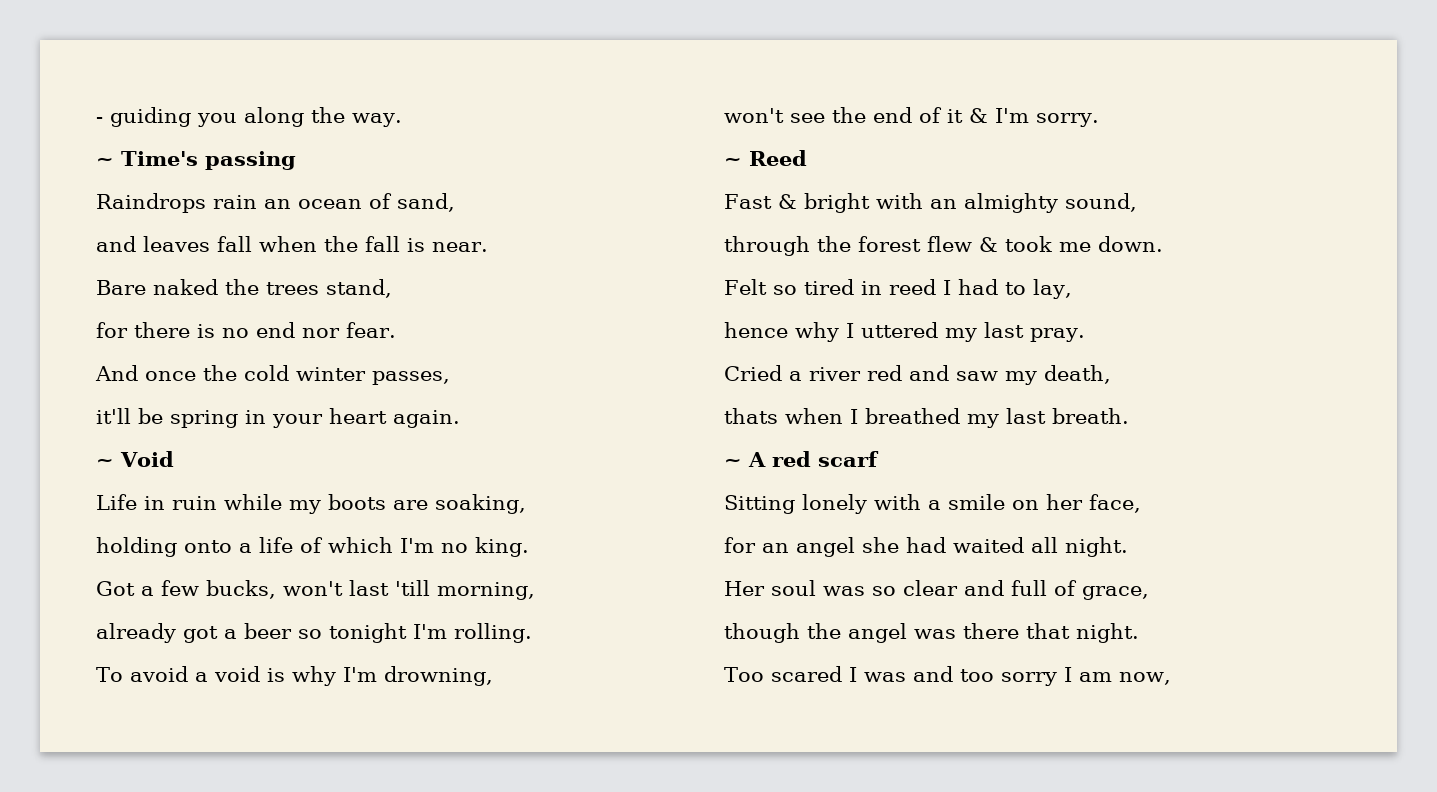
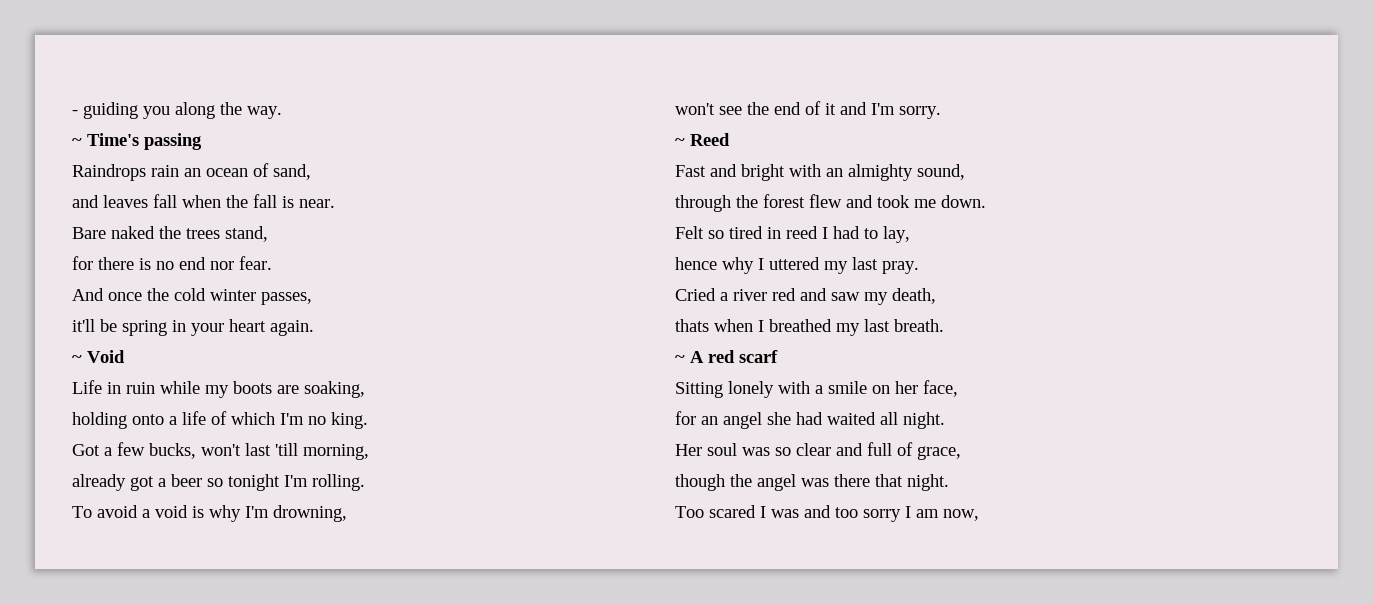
[969,108,988,123] & -> [840,102,867,115] and
[777,194,797,209] & -> [710,164,737,177] and
[979,237,998,252] & -> [846,195,873,208] and

